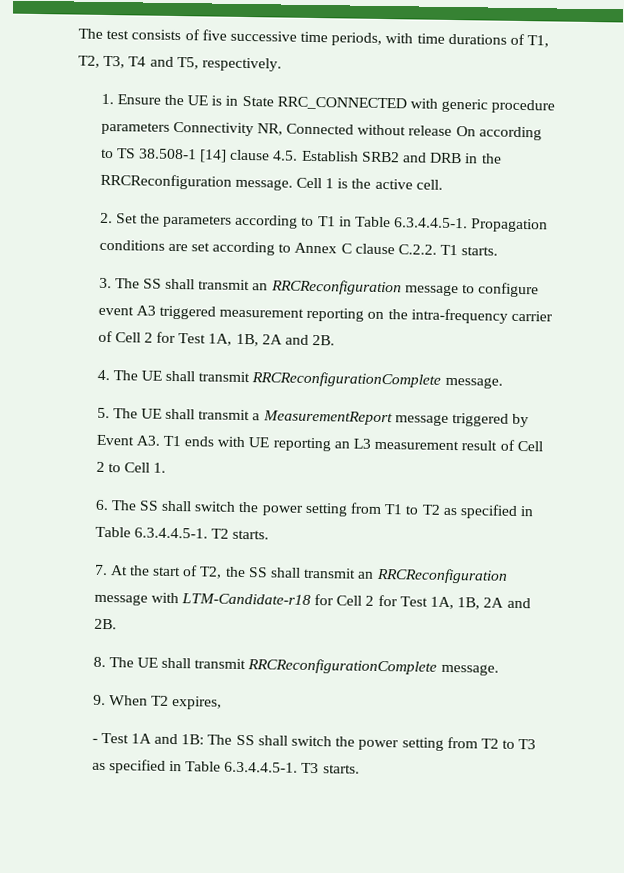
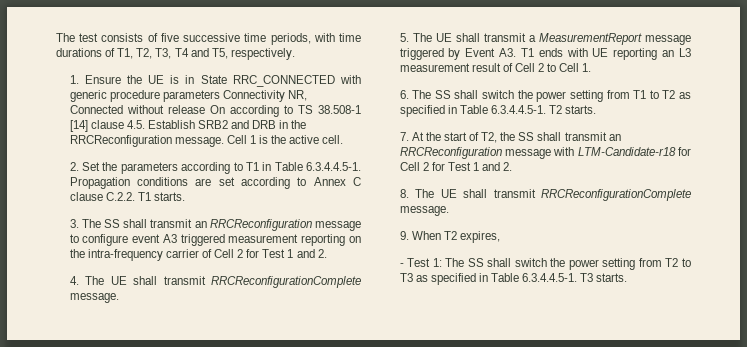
[208,333,336,347] 1A, 1B, 2A and 2B. -> [287,249,327,258] 1 and 2.
[429,596,531,610] [93,618,117,630] 1A, 1B, 2A and 2B. -> [473,162,513,171] 1 and 2.
[130,733,205,745] 1A and 1B: -> [432,258,442,267] 1:

